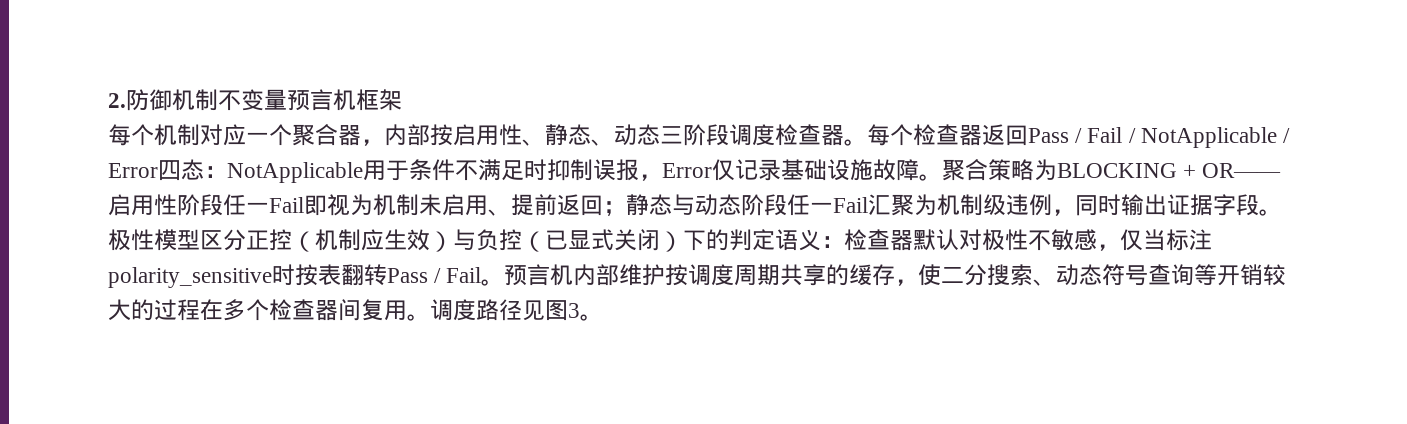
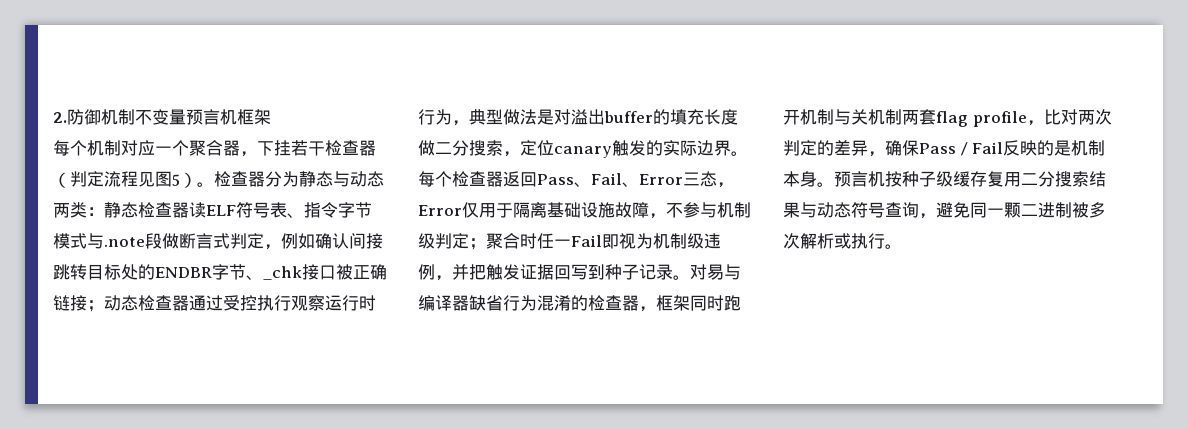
[384,124,844,146] 内部按启用性、静态、动态三阶段调度检查器 -> [257,140,376,156] [53,171,384,188] [53,202,372,218] [53,233,383,250] [53,264,387,280] [53,295,376,312] [418,109,738,126] [418,140,731,158] 下挂若干检查器（判定流程见图5）。检查器分为静态与动态两类：静态检查器读ELF符号表、指令字节模式与.note段做断言式判定，例如确认间接跳转目标处的ENDBR字节、_chk接口被正确链接；动态检查器通过受控执行观察运行时行为，典型做法是对溢出buffer的填充长度做二分搜索，定位canary触发的实际边界
[1075,127,1291,148] [108,159,1282,183] [108,194,223,216] / Fail / NotApplicable / Error四态：NotApplicable用于条件不满足时抑制误报，Error仅记录基础设施故障。聚合策略为BLOCKING + OR——启用性阶段 -> [574,171,734,188] [418,202,751,219] [418,233,537,250] 、Fail、Error三态，Error仅用于隔离基础设施故障，不参与机制级判定；聚合时
[419,194,1282,216] [108,229,1212,252] [108,264,1057,288] 未启用、提前返回；静态与动态阶段任一Fail汇聚为机制级违例，同时输出证据字段。极性模型区分正控（机制应生效）与负控（已显式关闭）下的判定语义：检查器默认对极性不敏感，仅当标注polarity_sensitive时按表翻转Pass / Fail。预言机内部维护按调度周期共享的缓存，使二分搜索、 -> [687,233,721,249] [418,264,741,281] [418,295,741,312] [783,109,1112,127] [783,140,1106,157] [783,171,1106,187] [783,202,817,218] 级违例，并把触发证据回写到种子记录。对易与编译器缺省行为混淆的检查器，框架同时跑开机制与关机制两套flag profile，比对两次判定的差异，确保Pass / Fail反映的是机制本身。预言机按种子级缓存复用二分搜索结果与
[1194,264,1287,286] [108,299,580,321] 等开销较大的过程在多个检查器间复用。调度路径见图3 -> [919,202,1106,219] [783,233,885,249] ，避免同一颗二进制被多次解析或执行

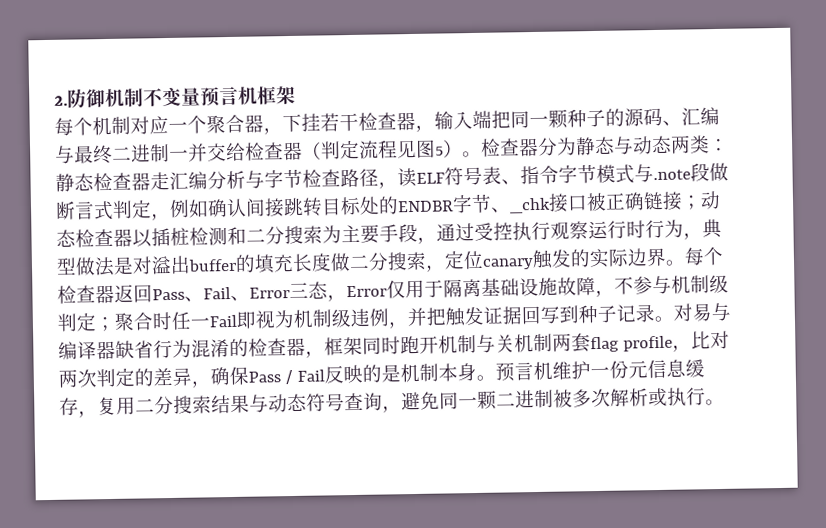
(376, 148) none -> [415,106,720,132] [55,141,303,165] ，输入端把同一颗种子的源码、汇编与最终二进制一并交给检查器
(189, 210) none -> [150,168,398,191] 走汇编分析与字节检查路径，
(189, 303) none -> [132,223,437,248] 以插桩检测和二分搜索为主要手段，
[885,171,987,187] 按种子级缓存 -> [551,359,705,380] [59,397,98,418] 维护一份元信息缓存，

